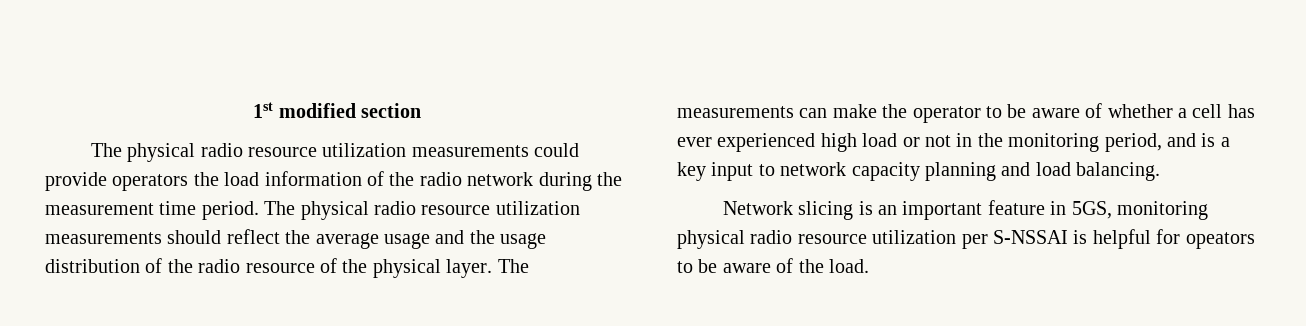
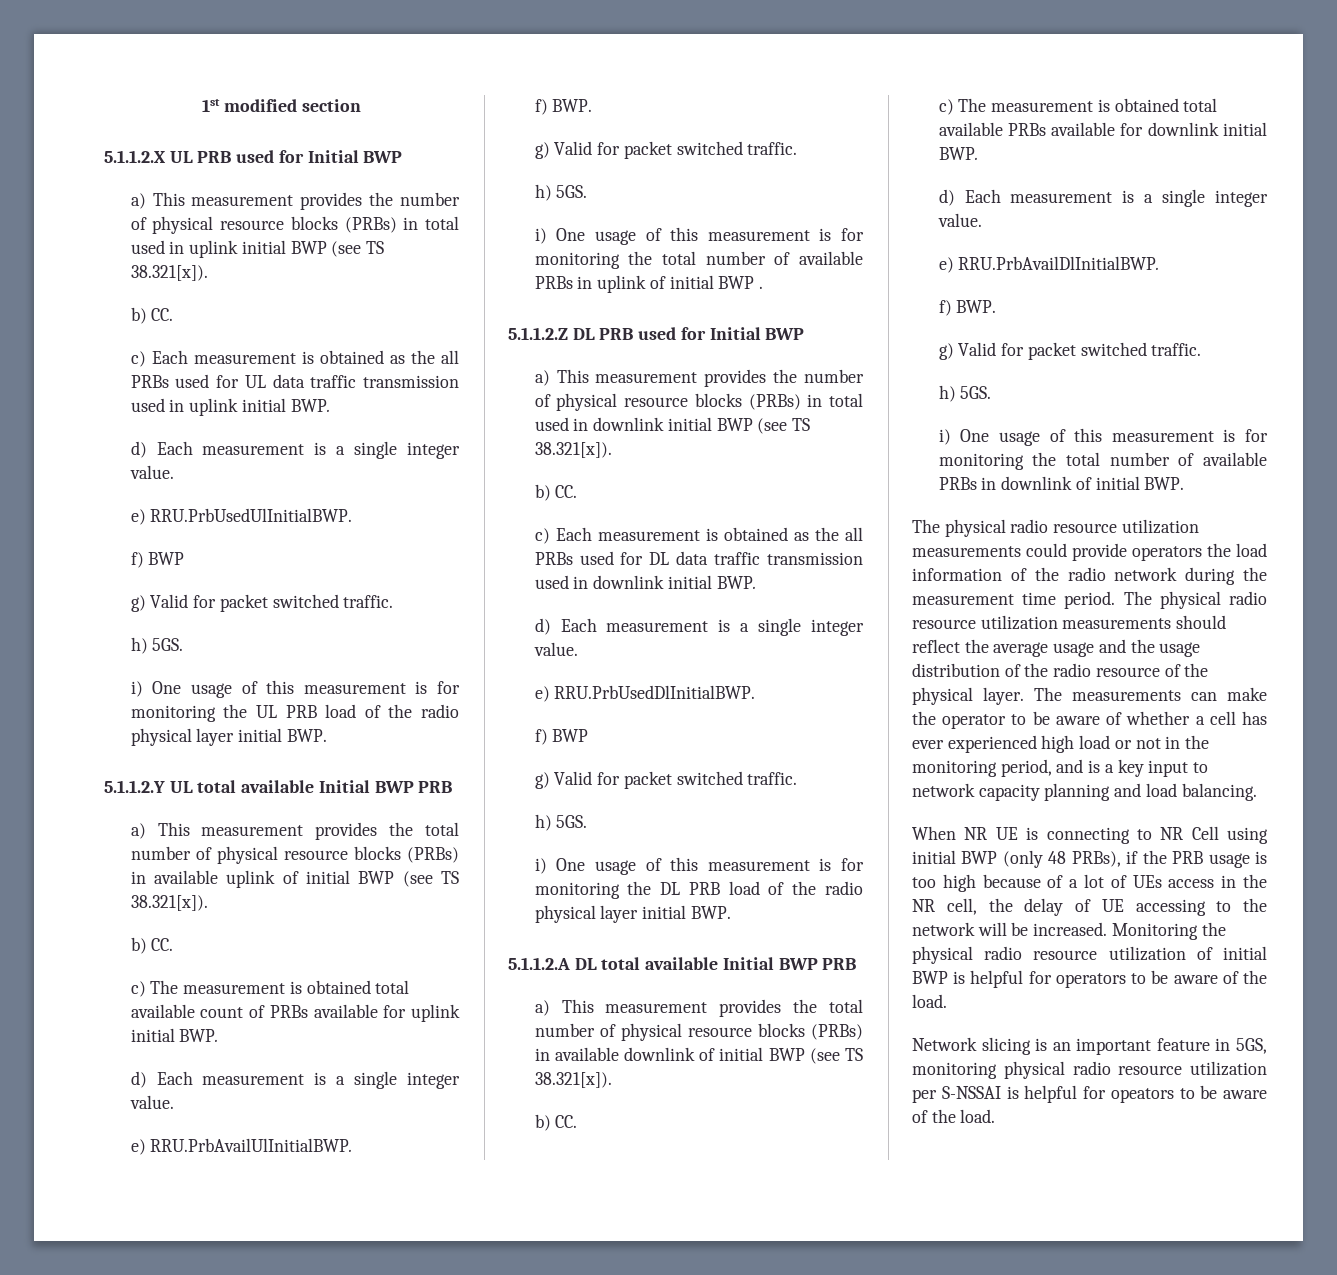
(421, 110) none -> [104,150,403,163] [130,192,460,210] [130,216,459,234] [130,240,384,258] [130,265,208,281] [130,307,174,324] [130,350,460,367] [130,374,459,388] [130,398,330,416] [130,441,461,459] [129,465,174,479] [130,508,353,525] [130,552,185,568] [130,594,394,612] [130,637,184,654] [130,680,460,698] [130,704,459,722] [130,728,327,746] [104,780,453,793] [130,822,459,840] [130,846,459,864] [130,870,460,888] [130,895,208,911] [130,937,174,954] [130,980,410,997] [130,1004,460,1022] [130,1028,219,1042] [130,1071,461,1089] [129,1095,174,1109] [130,1138,353,1155] [534,99,593,115] [534,141,798,159] [534,184,588,201] [534,227,864,245] [534,251,863,269] [534,275,763,293] [508,327,805,340] [534,369,864,387] [534,393,863,411] [534,417,810,434] [534,442,612,458] [534,484,578,501] [534,527,864,544] [534,551,863,565] [534,575,756,589] [534,618,864,636] [533,642,578,656] [534,685,756,702] [534,729,589,745] [534,771,798,789] [534,814,588,831] [534,857,864,875] [534,881,863,899] [534,905,731,923] [508,957,857,970] [534,999,863,1017] [534,1023,863,1041] [534,1047,863,1064] [534,1072,612,1088] [534,1114,578,1131] [938,98,1218,115] [938,122,1267,136] [938,147,978,160] [938,189,1268,207] [937,213,982,227] [938,256,1160,273] [938,300,997,316] [938,342,1202,360] [938,385,992,402] [938,428,1268,446] [938,452,1267,470] [938,476,1185,490] // 5.1.1.2.X UL PRB used for Initial BWP // a) This measurement provides the number of physical resource blocks (PRBs) in total used in uplink initial BWP (see TS 38.321[x]). // b) CC. // c) Each measurement is obtained as the all PRBs used for UL data traffic transmission used in uplink initial BWP. // d) Each measurement is a single integer value. // e) RRU.PrbUsedUlInitialBWP. // f) BWP // g) Valid for packet switched traffic. // h) 5GS. // i) One usage of this measurement is for monitoring the UL PRB load of the radio physical layer initial BWP. // 5.1.1.2.Y UL total available Initial BWP PRB // a) This measurement provides the total number of physical resource blocks (PRBs) in available uplink of initial BWP (see TS 38.321[x]). // b) CC. // c) The measurement is obtained total available count of PRBs available for uplink initial BWP. // d) Each measurement is a single integer value. // e) RRU.PrbAvailUlInitialBWP. // f) BWP. // g) Valid for packet switched traffic. // h) 5GS. // i) One usage of this measurement is for monitoring the total number of available PRBs in uplink of initial BWP . // 5.1.1.2.Z DL PRB used for Initial BWP // a) This measurement provides the number of physical resource blocks (PRBs) in total used in downlink initial BWP (see TS 38.321[x]). // b) CC. // c) Each measurement is obtained as the all PRBs used for DL data traffic transmission used in downlink initial BWP. // d) Each measurement is a single integer value. // e) RRU.PrbUsedDlInitialBWP. // f) BWP // g) Valid for packet switched traffic. // h) 5GS. // i) One usage of this measurement is for monitoring the DL PRB load of the radio physical layer initial BWP. // 5.1.1.2.A DL total available Initial BWP PRB // a) This measurement provides the total number of physical resource blocks (PRBs) in available downlink of initial BWP (see TS 38.321[x]). // b) CC. // c) The measurement is obtained total available PRBs available for downlink initial BWP. // d) Each measurement is a single integer value. // e) RRU.PrbAvailDlInitialBWP. // f) BWP. // g) Valid for packet switched traffic. // h) 5GS. // i) One usage of this measurement is for monitoring the total number of available PRBs in downlink of initial BWP.
(1161, 171) none -> [912,826,1268,844] [912,850,1267,868] [912,874,1267,892] [912,898,1267,916] [912,922,1226,940] [912,946,1267,964] [912,970,1267,988] [912,994,947,1008] // When NR UE is connecting to NR Cell using initial BWP (only 48 PRBs), if the PRB usage is too high because of a lot of UEs access in the NR cell, the delay of UE accessing to the network will be increased. Monitoring the physical radio resource utilization of initial BWP is helpful for operators to be aware of the load.

